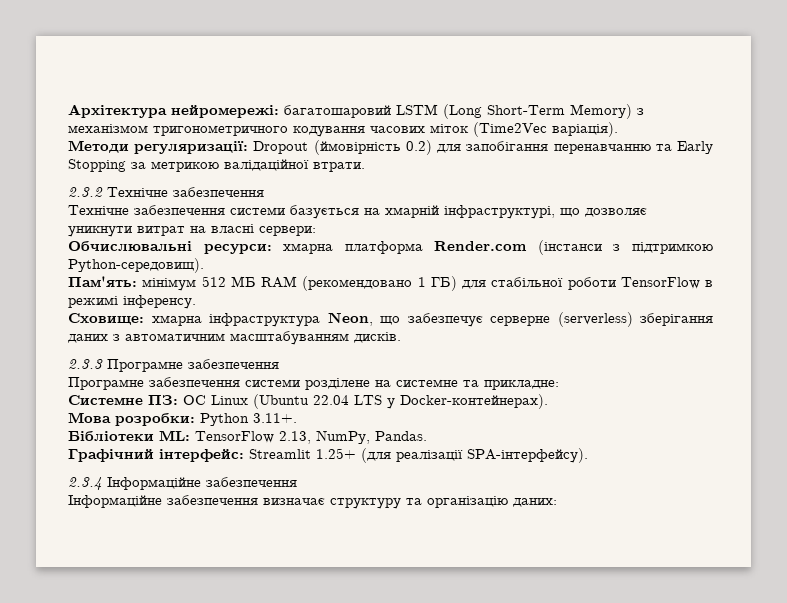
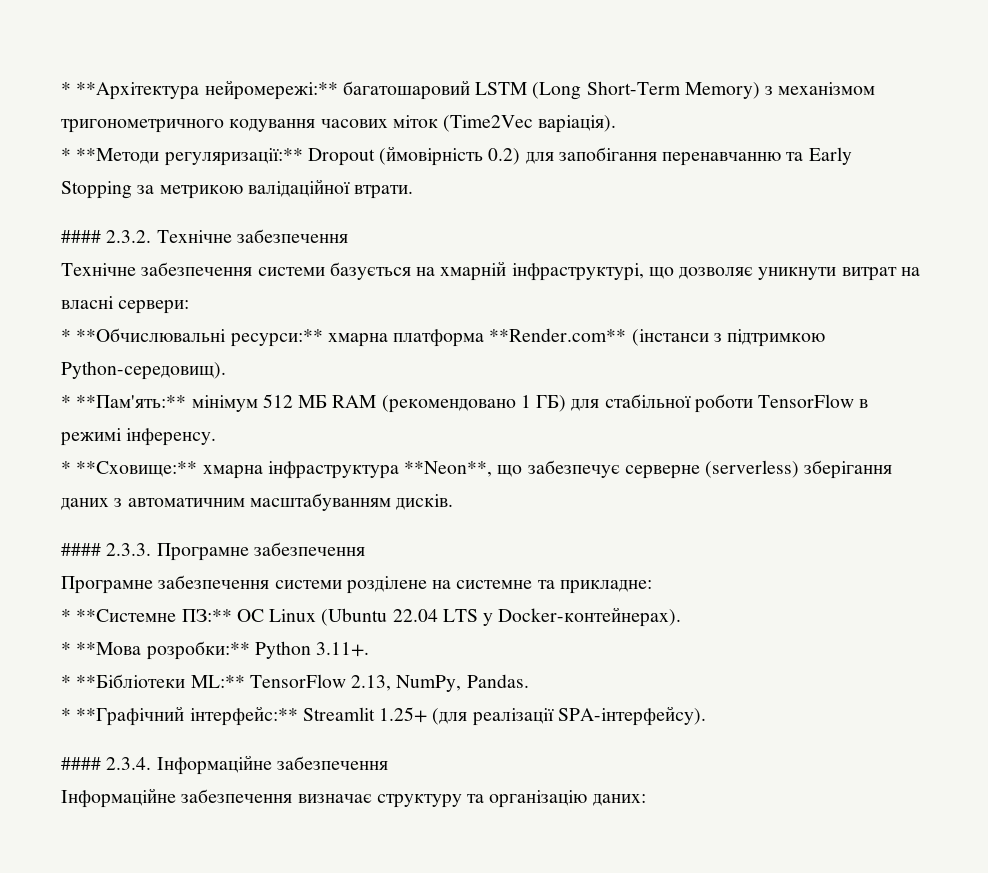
[68,104,279,118] Архітектура нейромережі: -> [61,80,338,100] * **Архітектура нейромережі:**
[68,140,249,154] Методи регуляризації: -> [61,148,303,166] * **Методи регуляризації:**
[68,187,103,197] 2.3.2 -> [61,230,152,243] #### 2.3.2.
[68,241,272,254] Обчислювальні ресурси: -> [61,328,323,347] * **Обчислювальні ресурси:**
[434,241,528,251] Render.com -> [489,328,627,342] **Render.com**
[68,276,137,287] Пам'ять: -> [61,395,187,408] * **Пам'ять:**
[68,313,144,325] Сховище: -> [61,461,198,477] * **Сховище:**
[327,312,373,326] Neon, -> [404,461,493,477] **Neon**,
[68,359,103,369] 2.3.3 -> [61,543,152,556] #### 2.3.3.
[68,395,178,405] Системне ПЗ: -> [61,609,232,622] * **Системне ПЗ:**
[68,412,195,426] Мова розробки: -> [61,641,250,660] * **Мова розробки:**
[68,430,190,441] Бібліотеки ML: -> [61,674,245,688] * **Бібліотеки ML:**
[68,449,244,462] Графічний інтерфейс: -> [61,706,298,726] * **Графічний інтерфейс:**
[68,477,102,490] 2.3.4 -> [61,757,152,770] #### 2.3.4.

